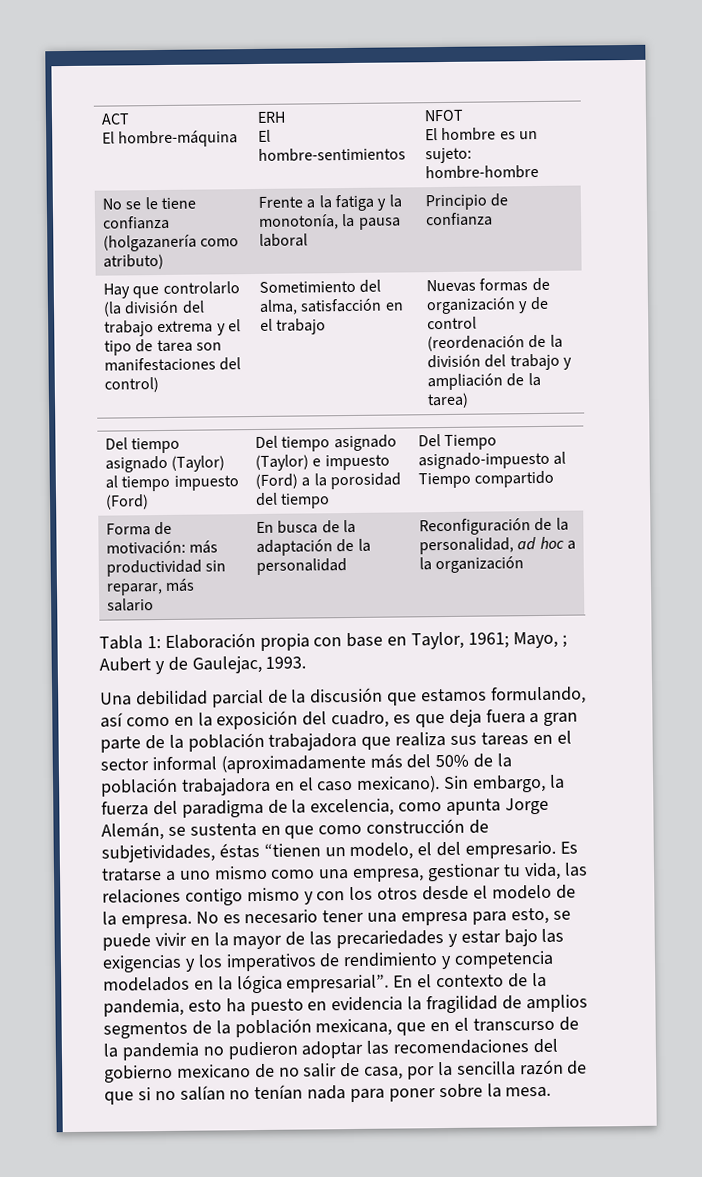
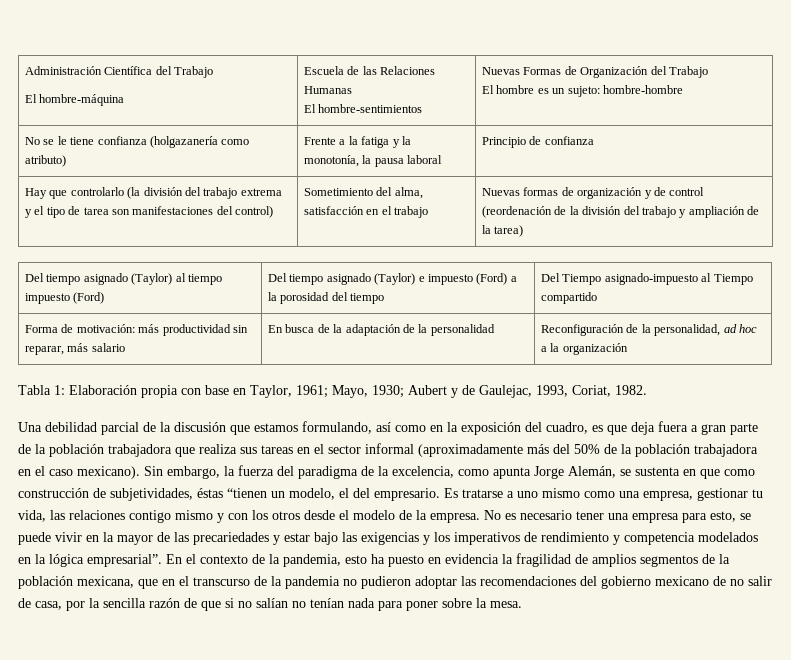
[101,113,131,125] [102,130,239,148] [257,111,287,123] [258,129,272,142] [258,147,407,162] [424,109,465,122] ACT // El hombre-máquina | ERH // El hombre-sentimientos | NFOT -> [25,66,214,78] [25,94,125,106] [304,66,436,75] [304,86,353,94] [304,104,423,113] [482,66,708,78] Administración Científica del Trabajo // El hombre-máquina | Escuela de las Relaciones Humanas // El hombre-sentimientos | Nuevas Formas de Organización del Trabajo
[561,634,567,648] ; -> [372,385,404,398] 1930;
[265,656,307,669] 1993. -> [536,385,647,397] 1993, Coriat, 1982.

